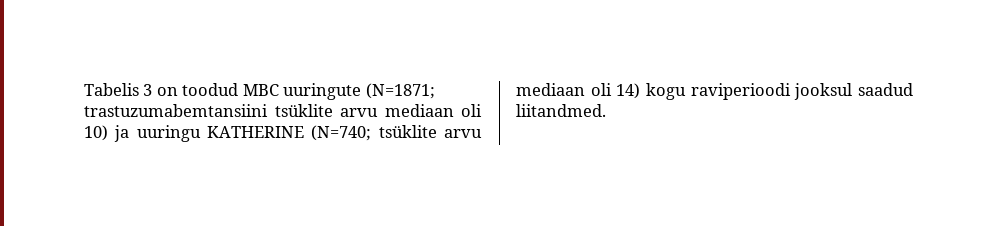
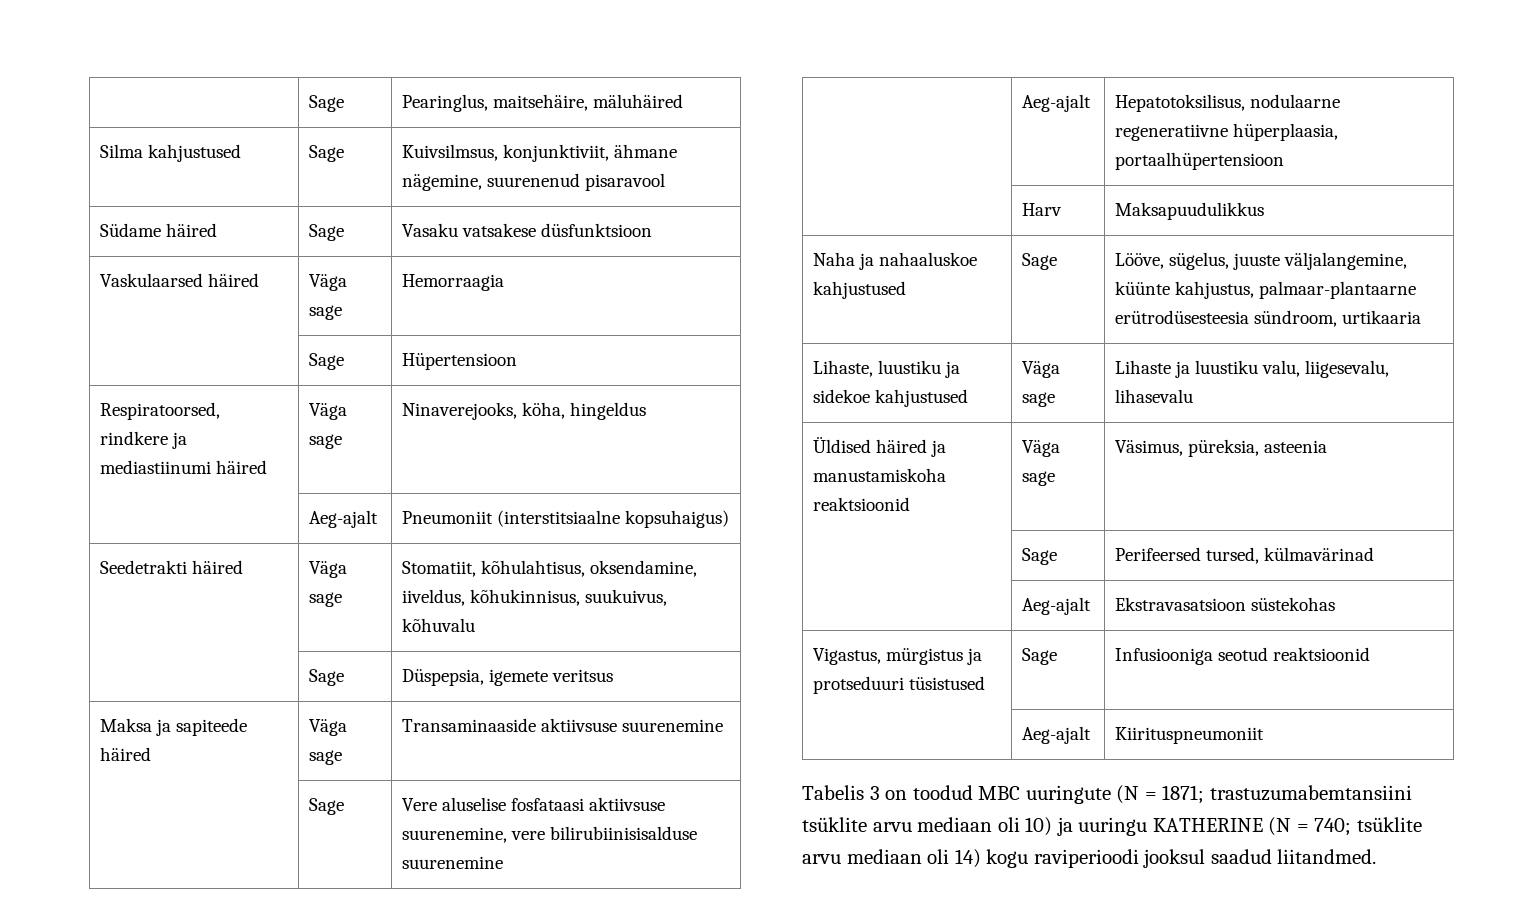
(84, 89) none -> [309,95,345,112] [402,94,684,112] [100,144,242,162] [309,145,345,162] [402,144,678,162] [402,173,666,191] [100,223,218,237] [309,224,345,241] [402,223,653,237] [100,273,260,287] [309,274,348,291] [309,305,343,320] [402,274,505,291] [309,353,345,370] [402,353,518,370] [100,402,221,420] [100,431,188,449] [100,460,268,474] [309,403,348,420] [309,434,343,449] [402,402,647,420] [309,510,379,528] [402,510,730,528] [100,560,244,574] [309,561,348,578] [309,592,343,607] [402,560,698,577] [402,589,668,606] [402,618,476,632] [309,669,345,686] [402,669,614,686] [100,718,248,736] [100,747,152,761] [309,719,348,736] [309,750,343,765] [402,718,724,732] [309,798,345,815] [402,797,666,811] [402,826,698,843] [402,856,504,869] [1022,94,1092,112] [1115,94,1341,112] [1115,123,1339,141] [1115,152,1285,170] [1022,203,1063,216] [1115,202,1265,220] [813,252,978,270] [813,281,907,299] [1022,253,1058,270] [1115,252,1408,270] [1115,281,1417,299] [1115,310,1422,327] [813,360,961,378] [813,389,969,407] [1022,361,1061,378] [1022,392,1056,407] [1115,360,1390,378] [1115,389,1194,403] [813,437,947,457] [813,468,947,482] [813,497,911,511] [1022,440,1061,457] [1022,471,1056,486] [1115,439,1328,457] [1022,548,1058,565] [1115,547,1375,564] [1022,597,1092,615] [1115,597,1336,611] [813,648,983,665] [813,676,986,694] [1022,648,1058,665] [1115,647,1371,665] [1022,726,1092,744] [1115,727,1265,744] | Sage | Pearinglus, maitsehäire, mäluhäired // Silma kahjustused | Sage | Kuivsilmsus, konjunktiviit, ähmane nägemine, suurenenud pisaravool // Südame häired | Sage | Vasaku vatsakese düsfunktsioon // Vaskulaarsed häired | Väga sage | Hemorraagia // | Sage | Hüpertensioon // Respiratoorsed, rindkere ja mediastiinumi häired | Väga sage | Ninaverejooks, köha, hingeldus // | Aeg-ajalt | Pneumoniit (interstitsiaalne kopsuhaigus) // Seedetrakti häired | Väga sage | Stomatiit, kõhulahtisus, oksendamine, iiveldus, kõhukinnisus, suukuivus, kõhuvalu // | Sage | Düspepsia, igemete veritsus // Maksa ja sapiteede häired | Väga sage | Transaminaaside aktiivsuse suurenemine // | Sage | Vere aluselise fosfataasi aktiivsuse suurenemine, vere bilirubiinisisalduse suurenemine // | Aeg-ajalt | Hepatotoksilisus, nodulaarne regeneratiivne hüperplaasia, portaalhüpertensioon // | Harv | Maksapuudulikkus // Naha ja nahaaluskoe kahjustused | Sage | Lööve, sügelus, juuste väljalangemine, küünte kahjustus, palmaar-plantaarne erütrodüsesteesia sündroom, urtikaaria // Lihaste, luustiku ja sidekoe kahjustused | Väga sage | Lihaste ja luustiku valu, liigesevalu, lihasevalu // Üldised häired ja manustamiskoha reaktsioonid | Väga sage | Väsimus, püreksia, asteenia // | Sage | Perifeersed tursed, külmavärinad // | Aeg-ajalt | Ekstravasatsioon süstekohas // Vigastus, mürgistus ja protseduuri tüsistused | Sage | Infusiooniga seotud reaktsioonid // | Aeg-ajalt | Kiirituspneumoniit //
[365,83,435,99] (N=1871; -> [1116,785,1205,804] (N = 1871;
[311,125,372,141] (N=740; -> [1268,817,1352,836] (N = 740;

